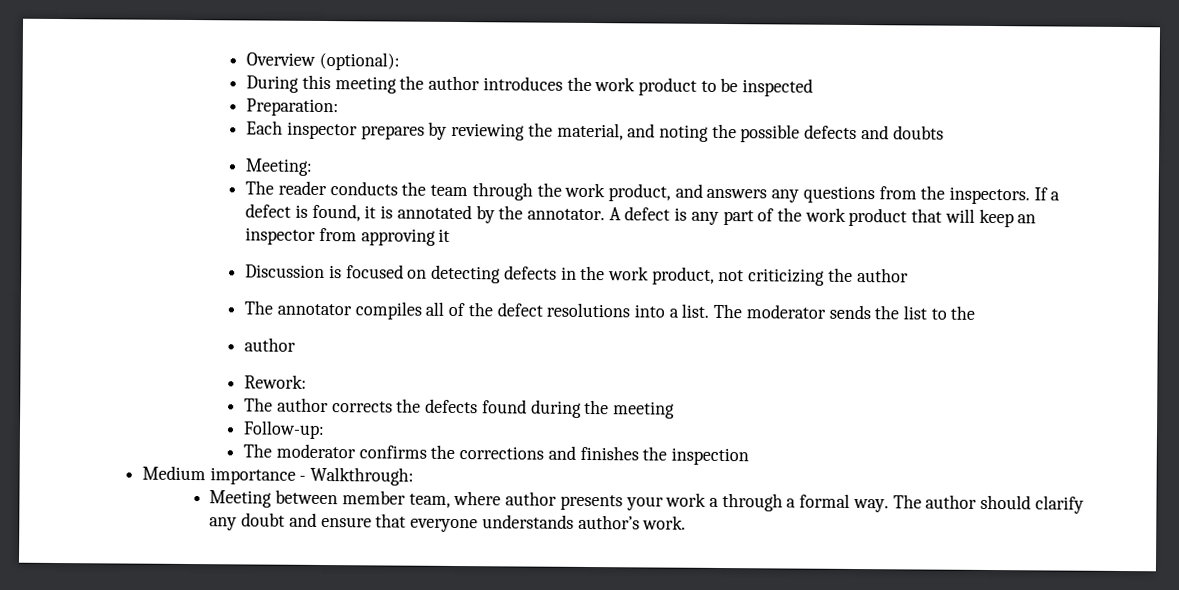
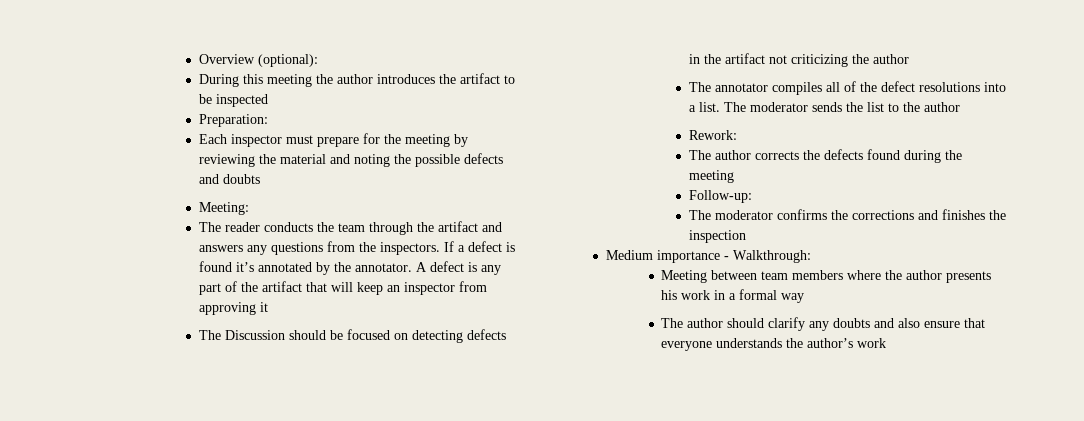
[594,77,697,96] work product -> [460,73,501,84] artifact
[360,125,425,140] prepares -> [286,133,451,147] must prepare for the meeting
[556,122,624,141] material, -> [280,154,327,164] material
[564,182,671,202] work product, -> [438,221,479,232] artifact
[311,203,394,222] found, it is -> [199,261,255,272] found it’s
[804,207,908,227] work product -> [262,281,303,292] artifact
[245,264,342,279] Discussion is -> [199,330,344,340] The Discussion should be
[607,266,715,285] work product, -> [725,53,766,64] artifact
(976, 312) // -> (921, 107) none
[341,490,783,512] member team, where author presents your work a through -> [761,270,992,283] [661,290,726,300] team members where the author presents his work in
[852,498,889,513] way. -> [781,293,805,303] way //
[241,512,317,527] doubt and -> [833,318,921,328] doubts and also
[577,514,687,530] author’s work. -> [786,338,887,348] the author’s work

